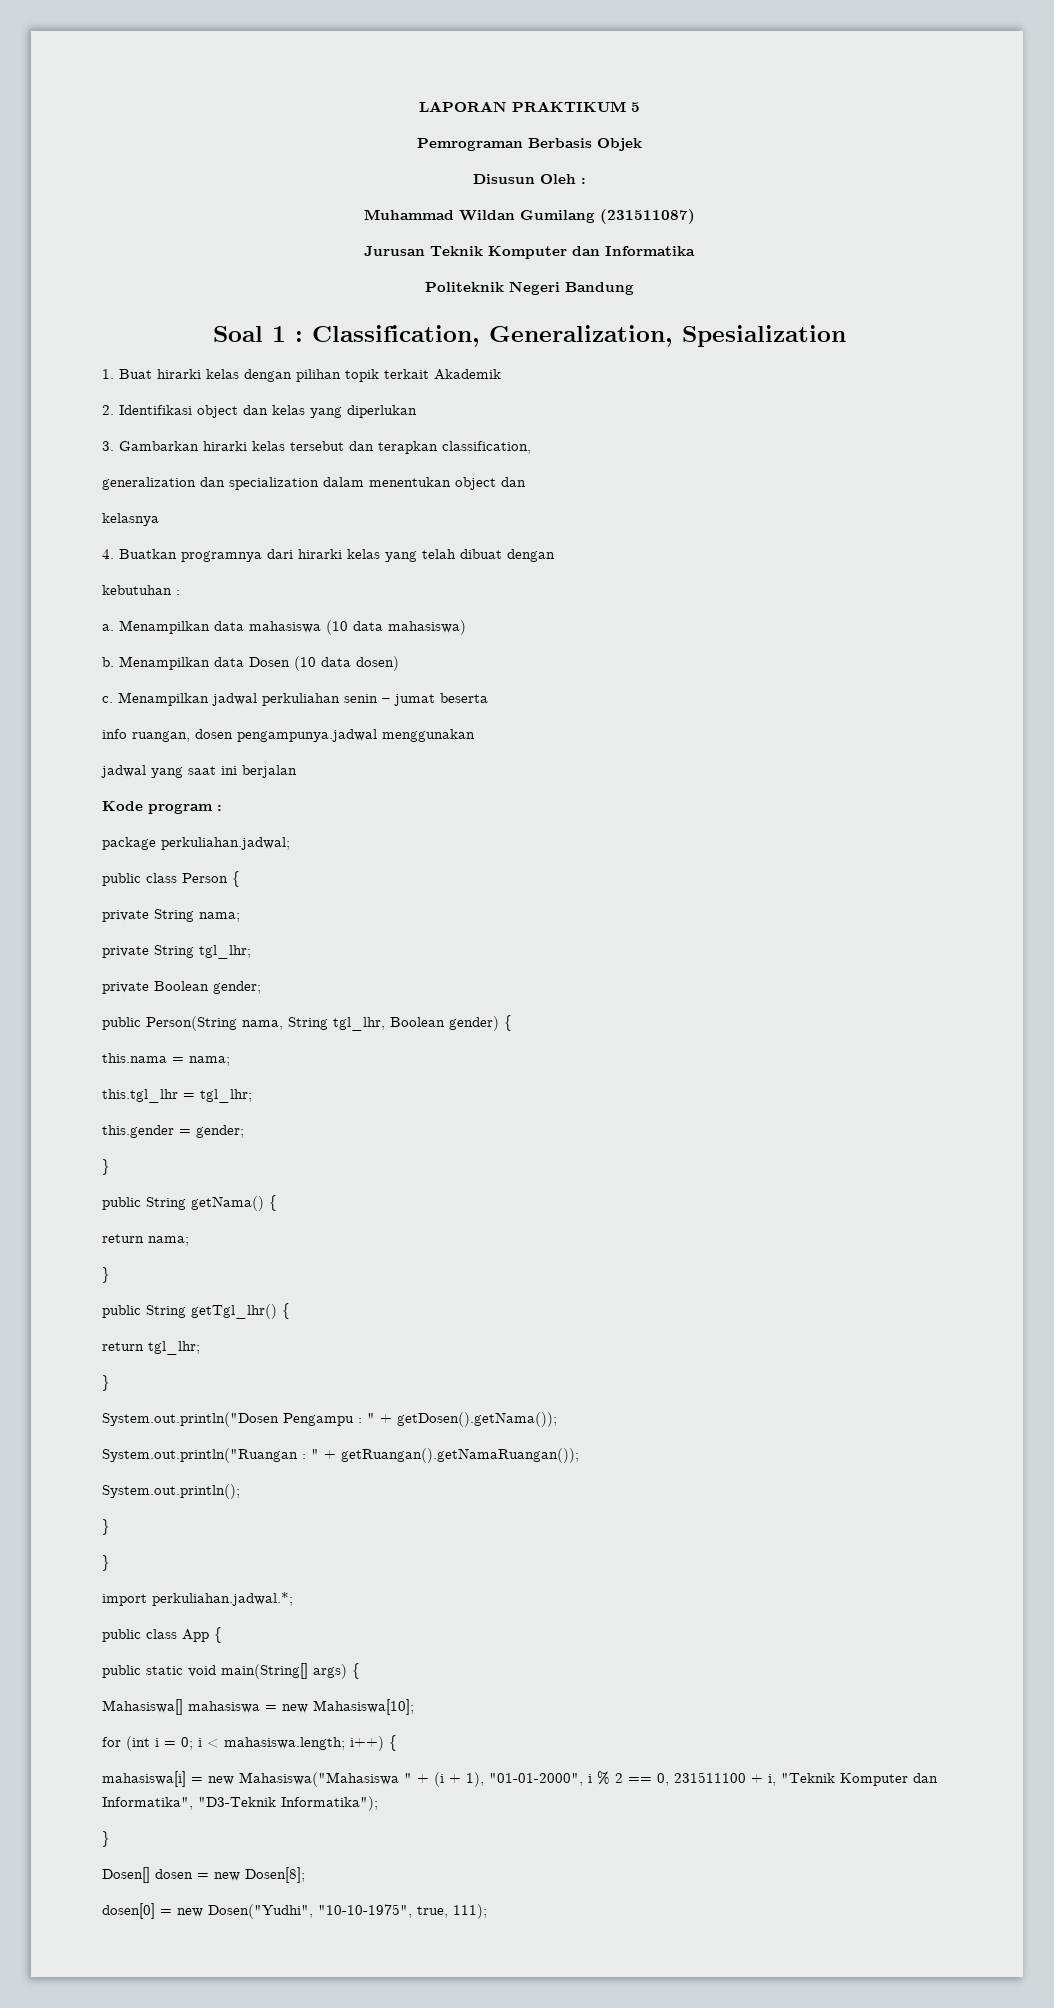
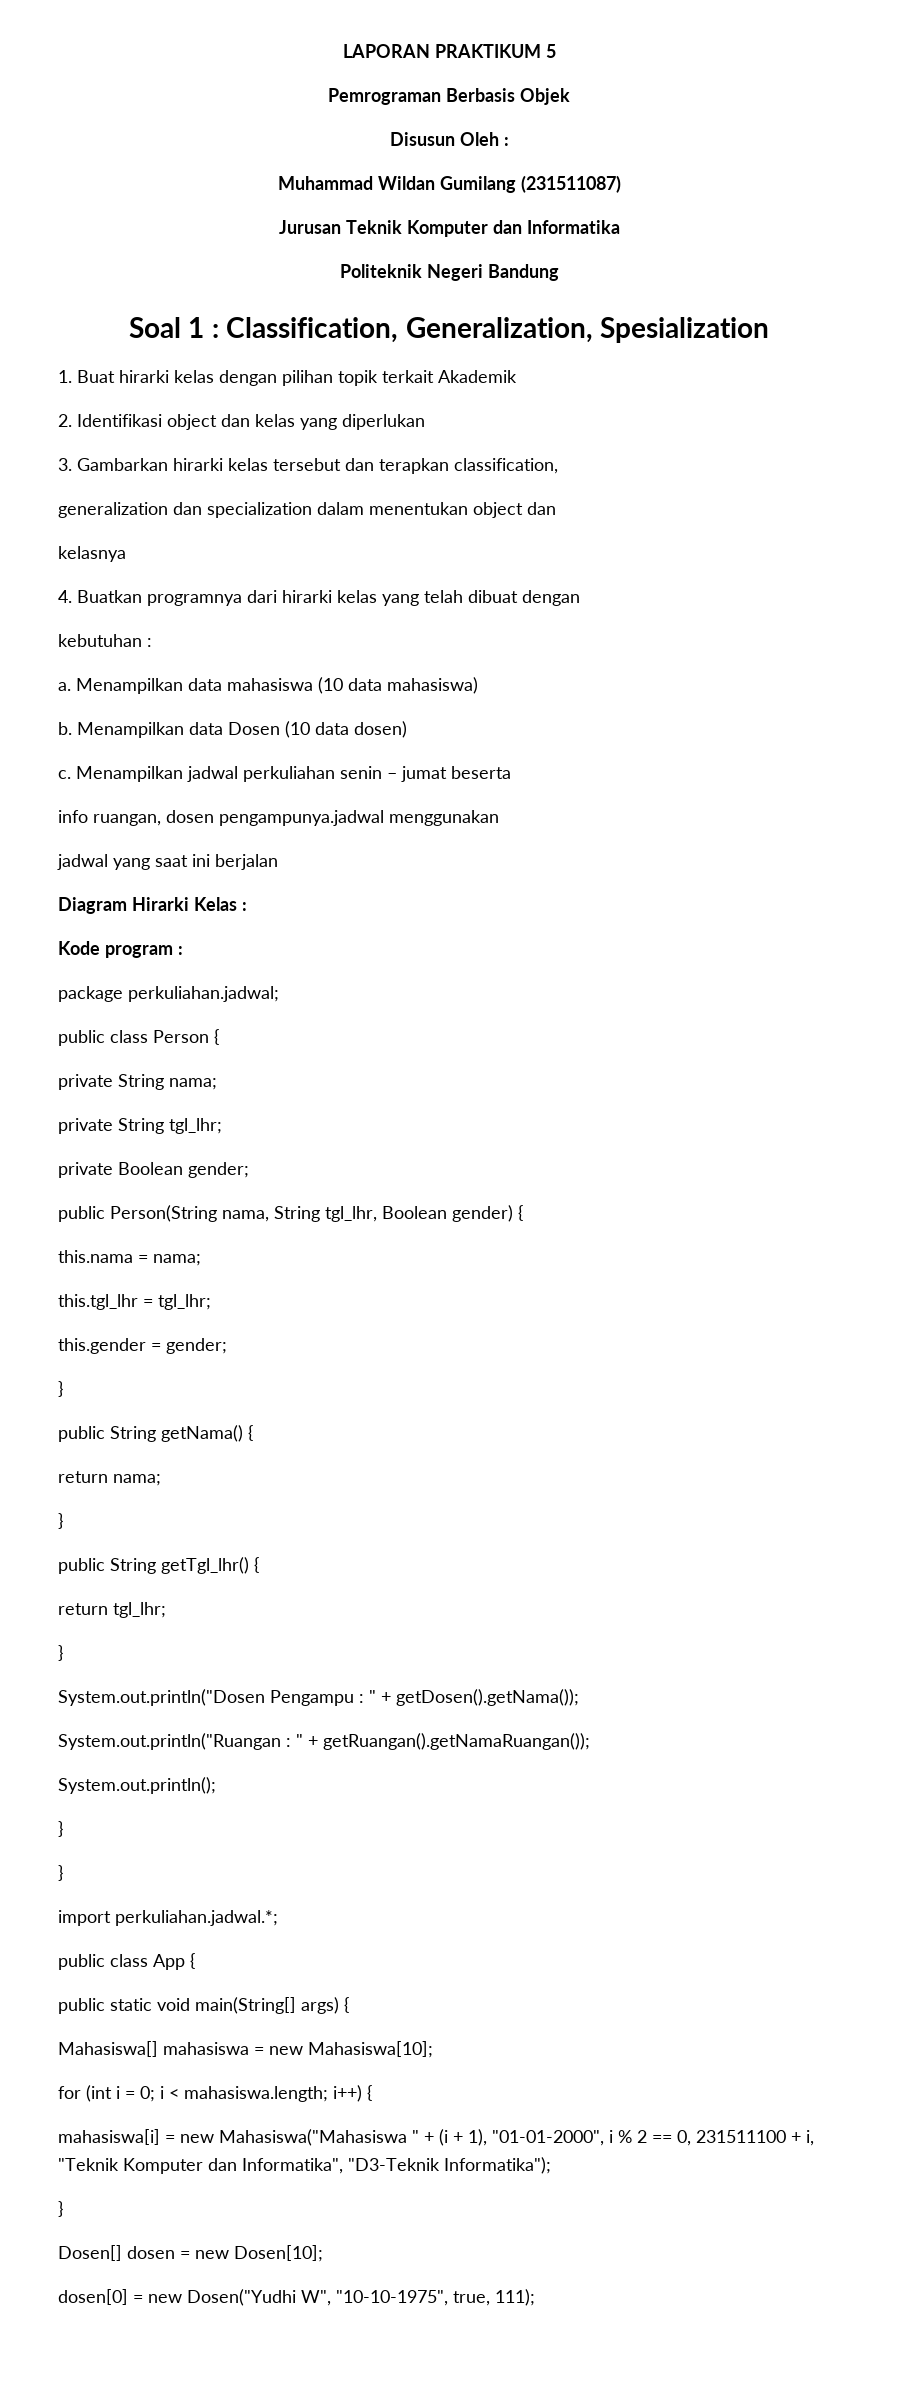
(297, 771) none -> [58,897,247,914] // Diagram Hirarki Kelas :
[245,1867,305,1883] Dosen[8]; -> [234,2245,323,2262] Dosen[10];
[208,1904,313,1919] Dosen("Yudhi", -> [187,2289,331,2306] Dosen("Yudhi W",

